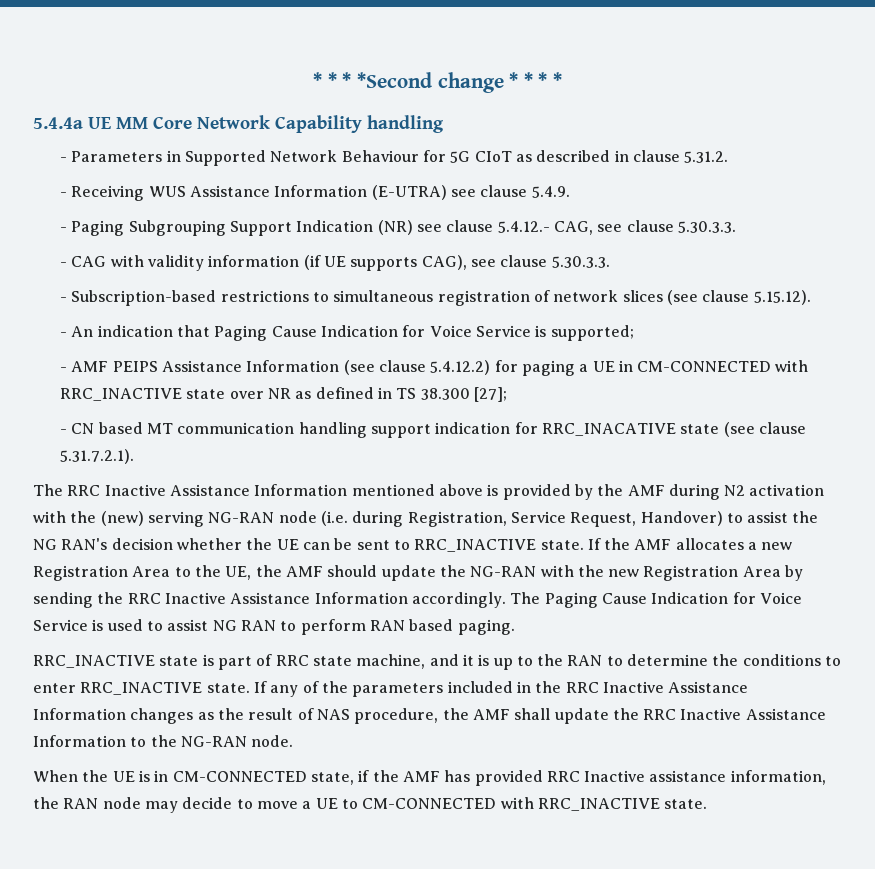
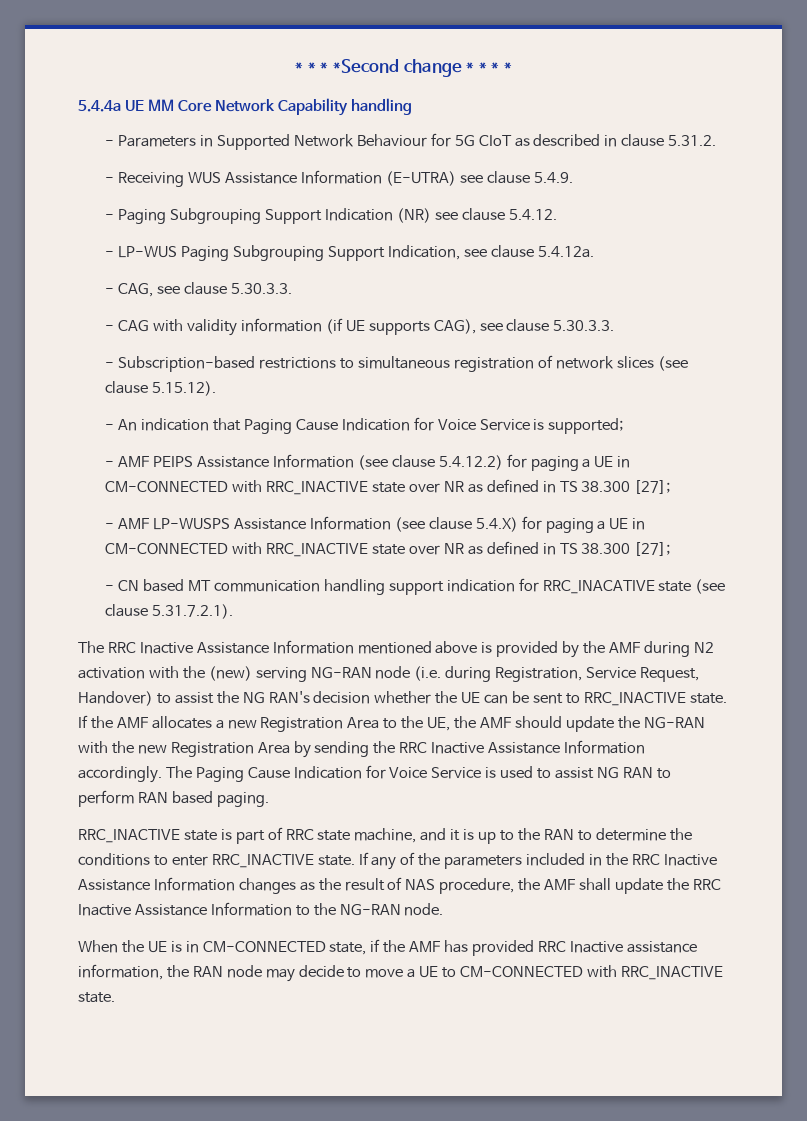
[497,221,550,233] 5.4.12.- -> [508,209,557,220] [105,245,594,261] [105,288,115,294] 5.4.12. // - LP-WUS Paging Subgrouping Support Indication, see clause 5.4.12a. // -
(507, 394) none -> [105,516,646,533] [105,541,671,557] // - AMF LP-WUSPS Assistance Information (see clause 5.4.X) for paging a UE in CM-CONNECTED with RRC_INACTIVE state over NR as defined in TS 38.300 [27];

